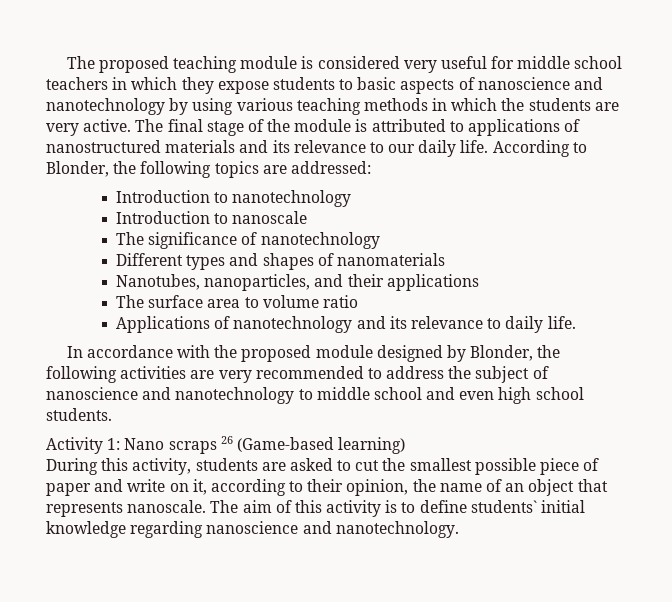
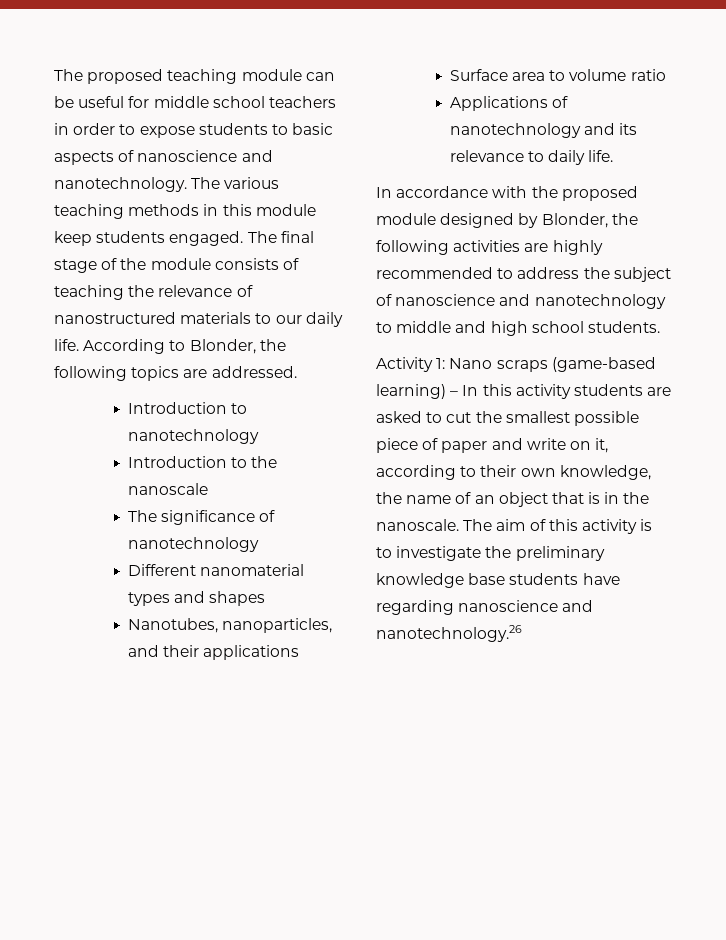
[301,56,437,73] is considered very -> [305,72,335,81] [54,96,74,108] can be
[131,77,214,94] which they -> [73,123,136,135] order to
[46,98,234,115] nanotechnology by using -> [54,177,221,192] nanotechnology. The
[451,98,619,111] [46,119,132,136] which the students are very active. -> [222,204,316,216] [54,231,244,246] this module keep students engaged.
[355,119,581,136] [46,140,366,153] is attributed to applications of nanostructured materials and its relevance -> [214,258,299,270] [54,285,253,300] [54,312,252,324] consists of teaching the relevance of nanostructured materials
[290,161,371,174] addressed: -> [211,366,297,378] addressed.
(229, 218) none -> [251,456,278,468] the
(184, 259) none -> [200,564,305,576] nanomaterial
[317,253,446,266] of nanomaterials -> (266, 598) none
[116,295,204,308] The surface -> [449,69,508,81] Surface
[218,370,252,383] very -> [552,240,603,255] highly
[373,387,495,400] school and even -> [455,321,487,333] and
[220,436,334,452] 26 (Game-based -> [551,357,656,372] (game-based
[46,458,192,475] // During this activity, -> [450,384,571,399] – In this activity
[346,479,409,496] opinion, -> [520,465,651,480] own knowledge,
[46,502,123,517] represents -> [588,492,650,504] is in the
[419,500,586,513] [46,521,126,538] define students` initial knowledge -> [396,546,605,561] [376,573,620,588] investigate the preliminary knowledge base students have
[335,521,459,538] nanotechnology. -> [376,625,522,642] nanotechnology.26

